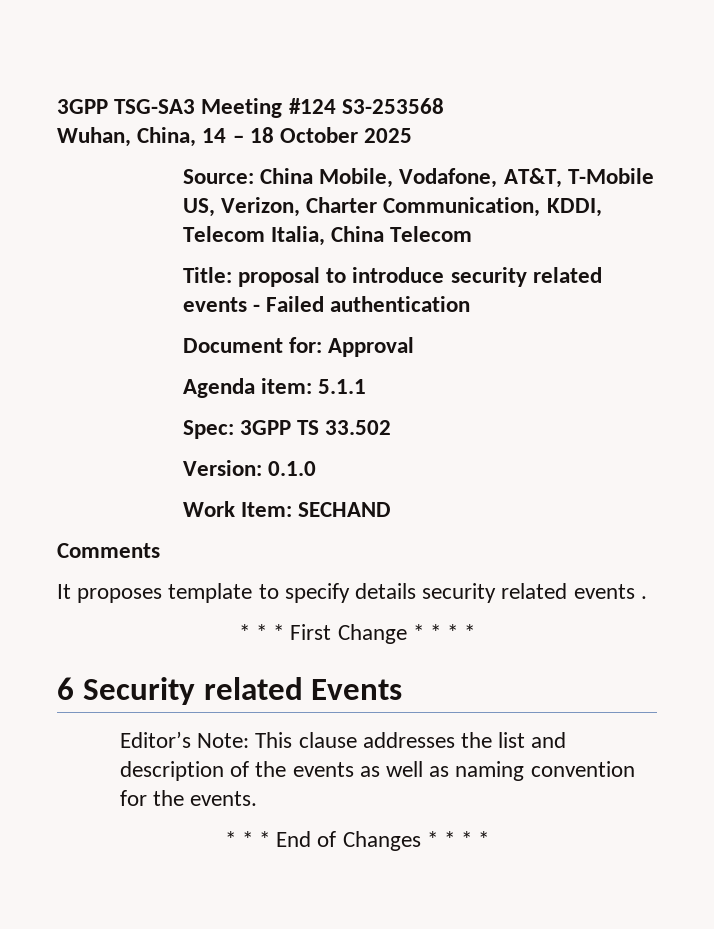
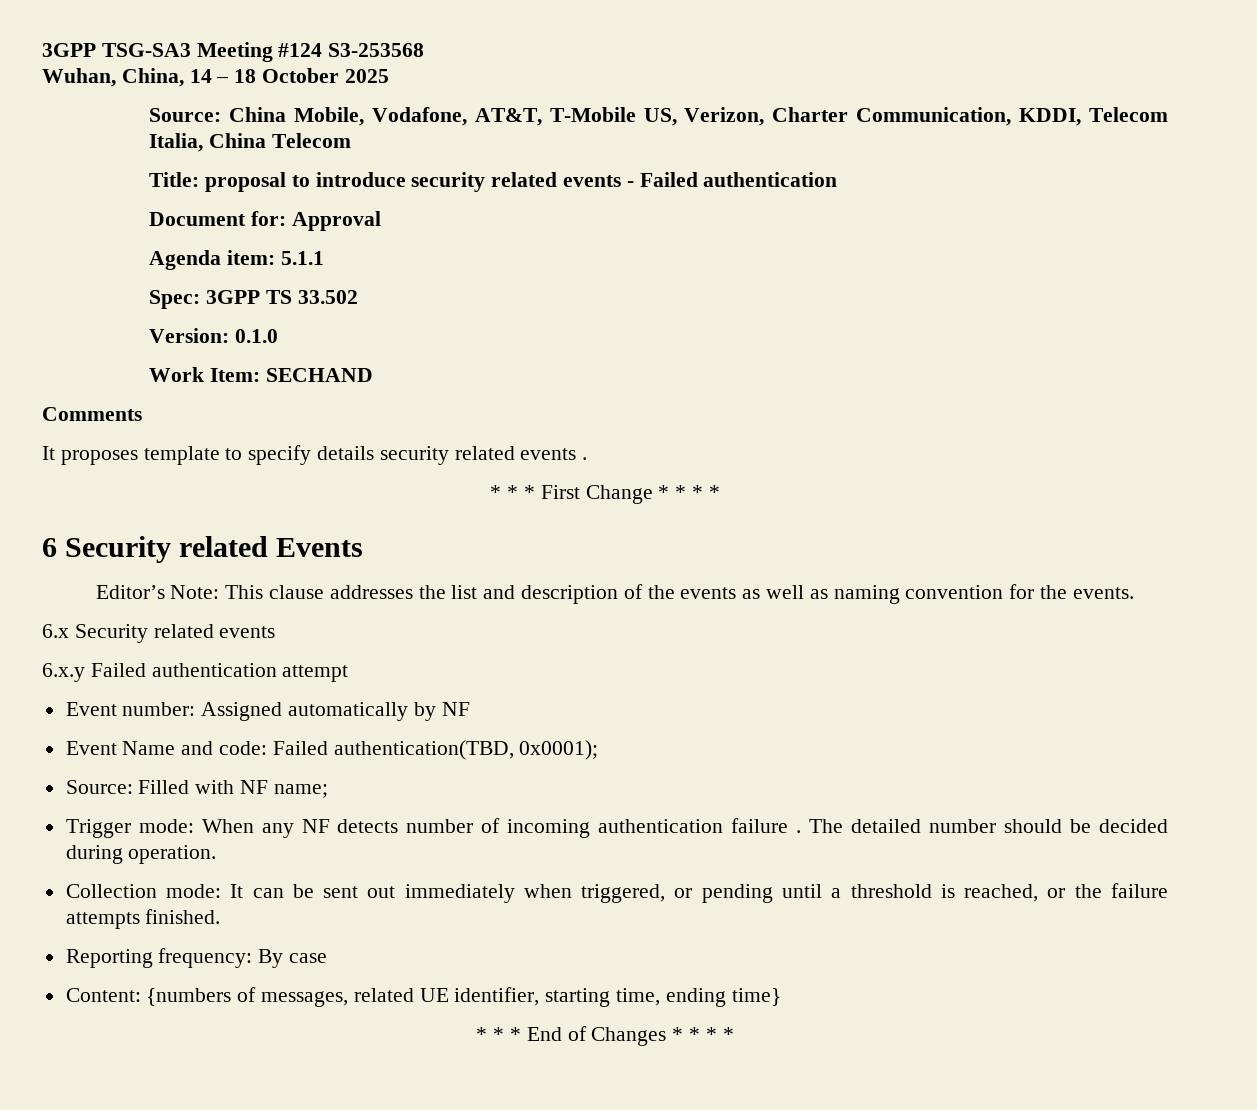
(258, 798) none -> [42,624,276,643] [42,663,349,682] [65,702,470,721] [65,740,599,760] [65,780,328,798] [65,818,1169,838] [65,845,217,864] [65,883,1168,903] [65,909,221,929] [65,948,328,968] [65,987,781,1007] // 6.x Security related events // 6.x.y Failed authentication attempt // Event number: Assigned automatically by NF // Event Name and code: Failed authentication(TBD, 0x0001); // Source: Filled with NF name; // Trigger mode: When any NF detects number of incoming authentication failure . The detailed number should be decided during operation. // Collection mode: It can be sent out immediately when triggered, or pending until a threshold is reached, or the failure attempts finished. // Reporting frequency: By case // Content: {numbers of messages, related UE identifier, starting time, ending time}

